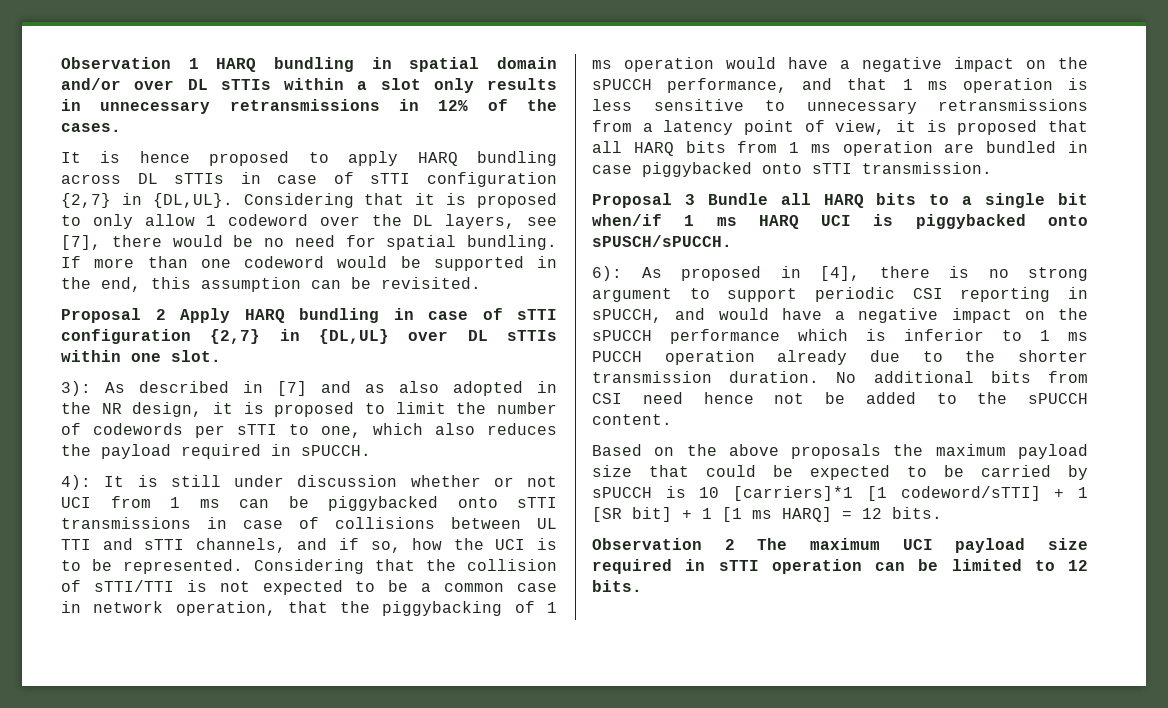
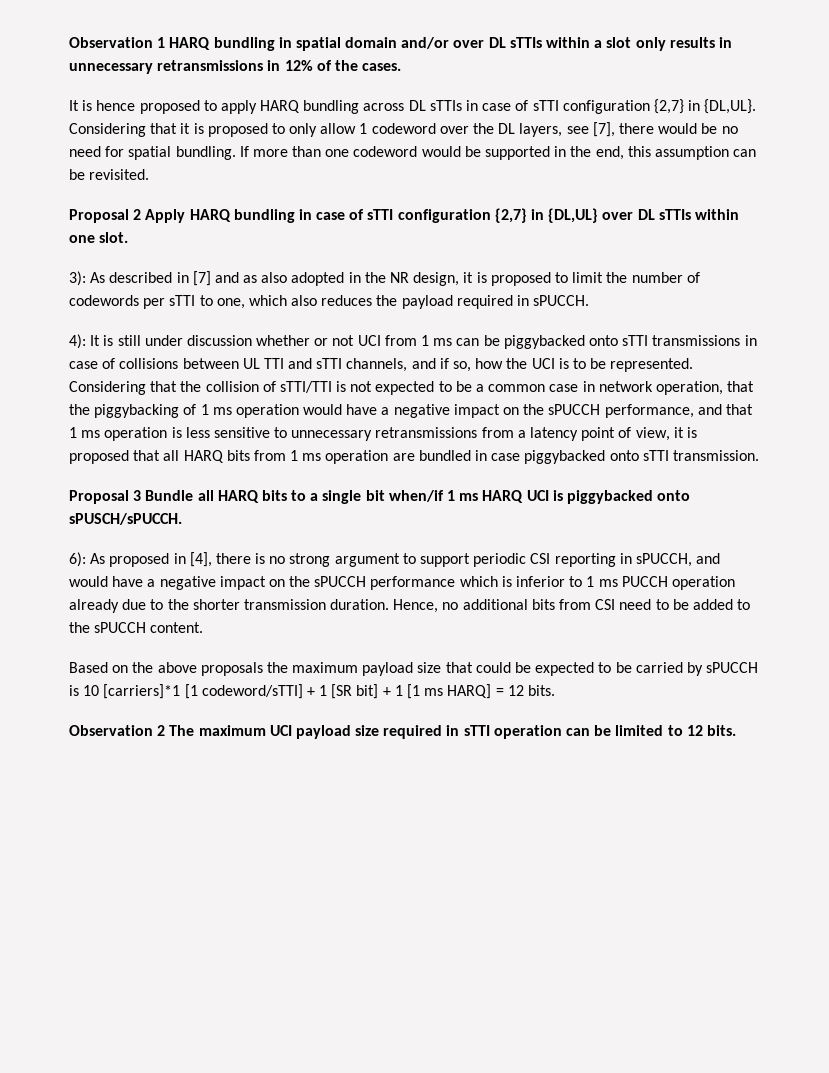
[836,372,857,383] No -> [393,599,459,613] Hence, no
[703,392,805,404] hence not -> [655,599,669,610] to

